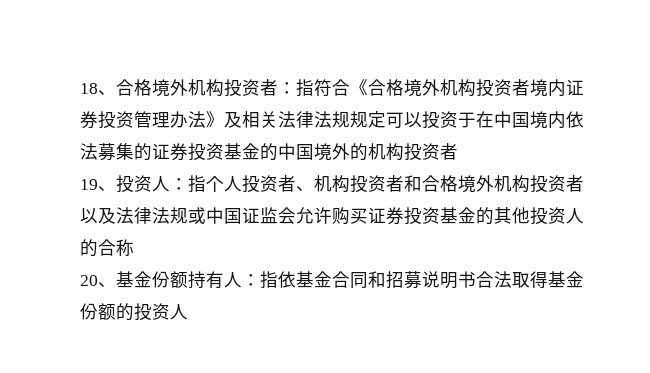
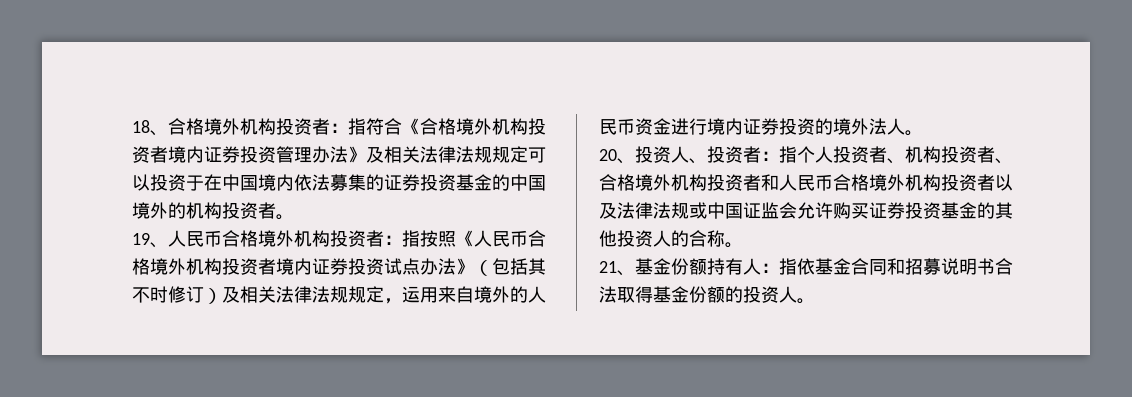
(458, 151) none -> [276,214,294,220] 。
[116,175,170,193] 投资人 -> [168,230,546,247] [132,258,546,276] [132,286,546,304] [599,118,923,136] [599,146,761,164] 人民币合格境外机构投资者：指按照《人民币合格境外机构投资者境内证券投资试点办法》（包括其不时修订）及相关法律法规规定，运用来自境外的人民币资金进行境内证券投资的境外法人。 // 20、投资人、投资者
[404,175,422,192] 和 -> [995,158,1013,164] [599,174,833,191] 、合格境外机构投资者和人民币
[80,275,98,286] // 20 -> [725,242,743,248] [599,261,617,273] 。 // 21
(188, 312) none -> [797,298,815,304] 。

